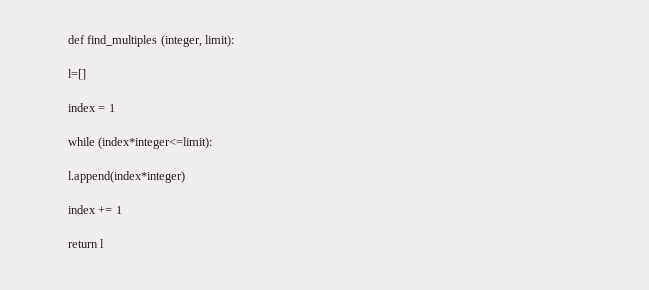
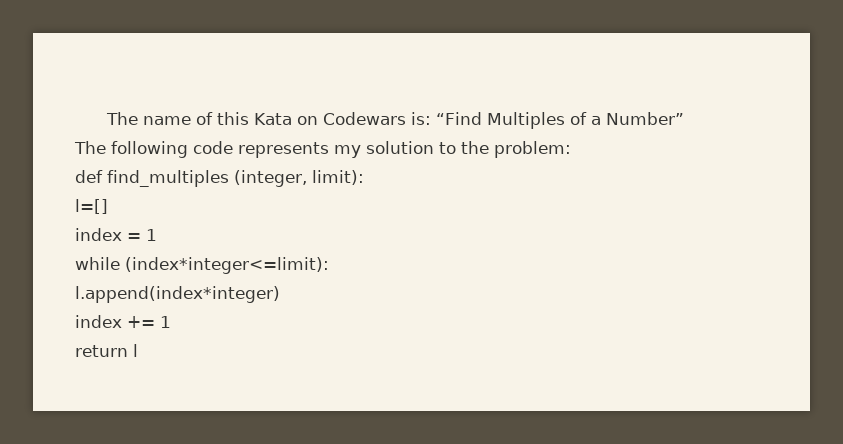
(68, 39) none -> [106,112,685,129] [74,141,571,158] The name of this Kata on Codewars is: “Find Multiples of a Number” // The following code represents my solution to the problem: //

